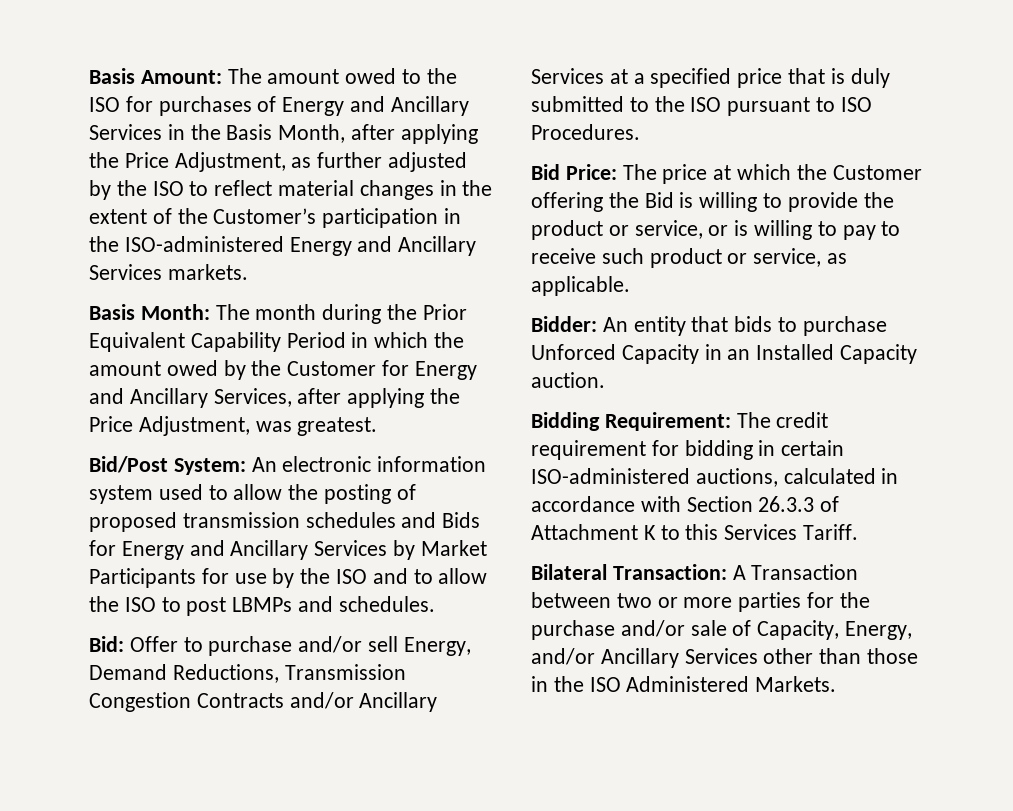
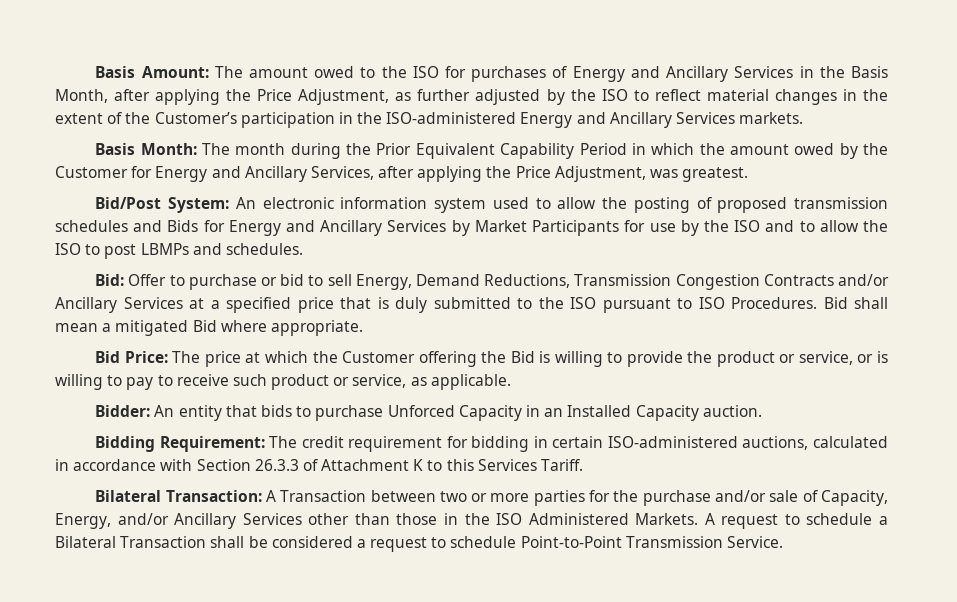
[298,636,363,653] and/or -> [261,274,324,286] or bid to
(640, 132) none -> [823,297,888,309] [55,320,363,336] Bid shall mean a mitigated Bid where appropriate.
(837, 684) none -> [704,513,888,529] [55,536,784,552] A request to schedule a Bilateral Transaction shall be considered a request to schedule Point-to-Point Transmission Service.

